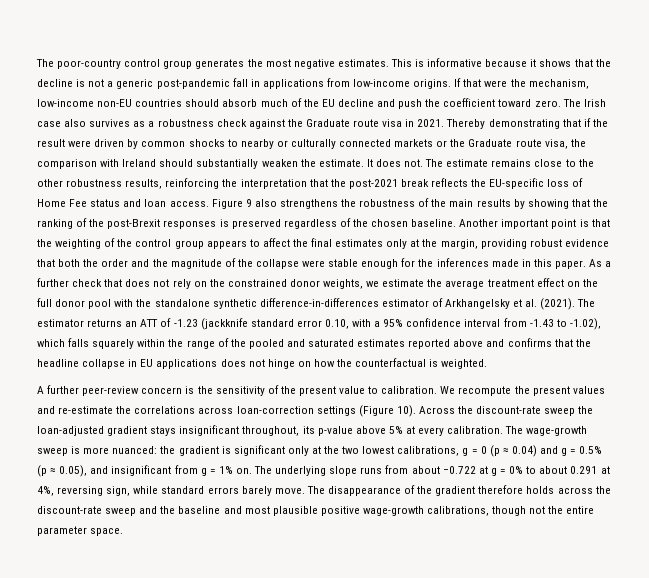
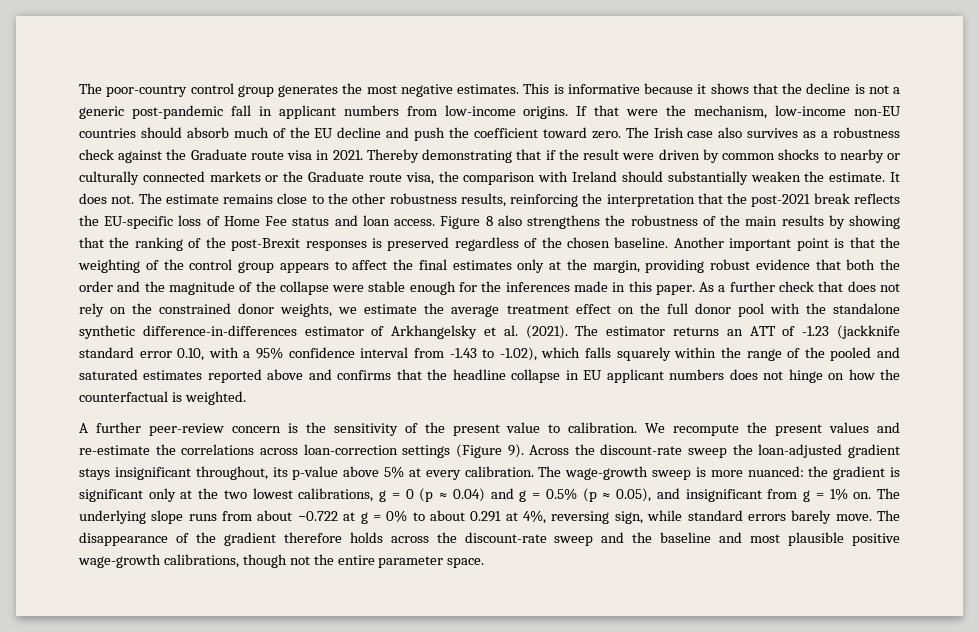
[262,79,324,89] applications -> [278,105,399,119] applicant numbers
[245,199,252,207] 9 -> [485,216,493,226] 8
[156,359,218,369] applications -> [606,369,725,383] applicant numbers
[396,405,416,417] 10). -> [507,444,524,458] 9).

